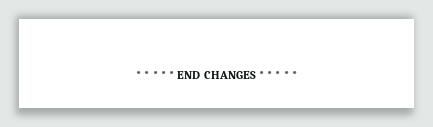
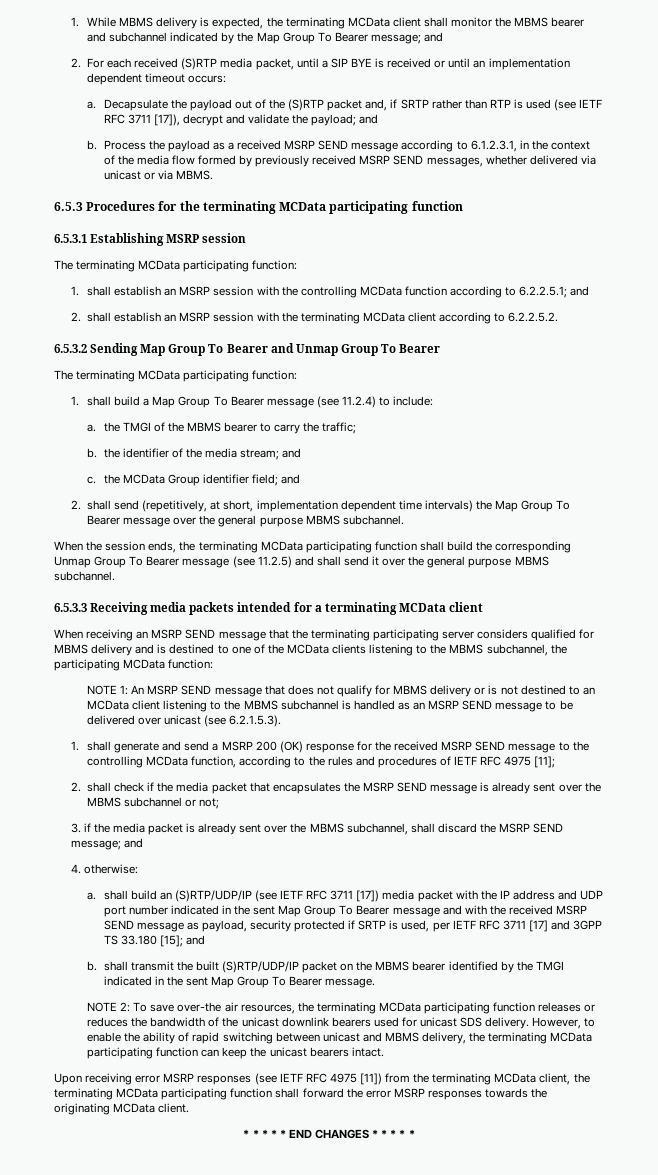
(136, 75) none -> [70,17,585,29] [86,32,444,44] [70,58,570,70] [86,73,227,85] [86,99,603,111] [103,114,379,126] [86,140,590,152] [103,155,596,167] [103,170,213,180] [54,201,463,214] [54,233,247,246] [54,260,298,272] [70,286,590,298] [70,312,559,324] [54,343,441,356] [54,370,298,382] [70,396,434,408] [86,422,357,434] [86,448,302,460] [86,474,301,486] [70,500,571,512] [86,515,404,527] [54,541,572,553] [54,556,549,568] [54,571,115,581] [54,602,483,615] [54,629,595,641] [54,644,567,656] [54,659,214,671] [86,685,595,697] [86,700,573,712] [86,715,282,727] [70,741,589,753] [86,756,556,768] [70,782,601,794] [86,797,220,809] [70,823,564,835] [70,838,143,850] [70,864,138,874] [86,890,604,902] [103,905,588,917] [103,920,603,932] [103,935,205,947] [86,961,564,973] [103,976,376,988] [86,1002,596,1014] [86,1017,596,1029] [86,1032,593,1044] [86,1047,384,1059] [54,1073,590,1085] [54,1088,548,1100] [54,1103,190,1115] 1. While MBMS delivery is expected, the terminating MCData client shall monitor the MBMS bearer and subchannel indicated by the Map Group To Bearer message; and // 2. For each received (S)RTP media packet, until a SIP BYE is received or until an implementation dependent timeout occurs: // a. Decapsulate the payload out of the (S)RTP packet and, if SRTP rather than RTP is used (see IETF RFC 3711 [17]), decrypt and validate the payload; and // b. Process the payload as a received MSRP SEND message according to 6.1.2.3.1, in the context of the media flow formed by previously received MSRP SEND messages, whether delivered via unicast or via MBMS. // 6.5.3 Procedures for the terminating MCData participating function // 6.5.3.1 Establishing MSRP session // The terminating MCData participating function: // 1. shall establish an MSRP session with the controlling MCData function according to 6.2.2.5.1; and // 2. shall establish an MSRP session with the terminating MCData client according to 6.2.2.5.2. // 6.5.3.2 Sending Map Group To Bearer and Unmap Group To Bearer // The terminating MCData participating function: // 1. shall build a Map Group To Bearer message (see 11.2.4) to include: // a. the TMGI of the MBMS bearer to carry the traffic; // b. the identifier of the media stream; and // c. the MCData Group identifier field; and // 2. shall send (repetitively, at short, implementation dependent time intervals) the Map Group To Bearer message over the general purpose MBMS subchannel. // When the session ends, the terminating MCData participating function shall build the corresponding Unmap Group To Bearer message (see 11.2.5) and shall send it over the general purpose MBMS subchannel. // 6.5.3.3 Receiving media packets intended for a terminating MCData client // When receiving an MSRP SEND message that the terminating participating server considers qualified for MBMS delivery and is destined to one of the MCData clients listening to the MBMS subchannel, the participating MCData function: // NOTE 1: An MSRP SEND message that does not qualify for MBMS delivery or is not destined to an MCData client listening to the MBMS subchannel is handled as an MSRP SEND message to be delivered over unicast (see 6.2.1.5.3). // 1. shall generate and send a MSRP 200 (OK) response for the received MSRP SEND message to the controlling MCData function, according to the rules and procedures of IETF RFC 4975 [11]; // 2. shall check if the media packet that encapsulates the MSRP SEND message is already sent over the MBMS subchannel or not; // 3. if the media packet is already sent over the MBMS subchannel, shall discard the MSRP SEND message; and // 4. otherwise: // a. shall build an (S)RTP/UDP/IP (see IETF RFC 3711 [17]) media packet with the IP address and UDP port number indicated in the sent Map Group To Bearer message and with the received MSRP SEND message as payload, security protected if SRTP is used, per IETF RFC 3711 [17] and 3GPP TS 33.180 [15]; and // b. shall transmit the built (S)RTP/UDP/IP packet on the MBMS bearer identified by the TMGI indicated in the sent Map Group To Bearer message. // NOTE 2: To save over-the air resources, the terminating MCData participating function releases or reduces the bandwidth of the unicast downlink bearers used for unicast SDS delivery. However, to enable the ability of rapid switching between unicast and MBMS delivery, the terminating MCData participating function can keep the unicast bearers intact. // Upon receiving error MSRP responses (see IETF RFC 4975 [11]) from the terminating MCData client, the terminating MCData participating function shall forward the error MSRP responses towards the originating MCData client. //

